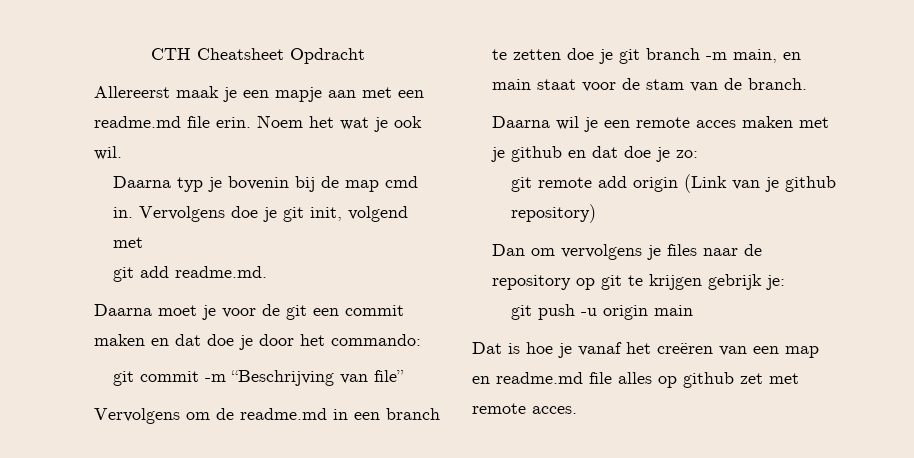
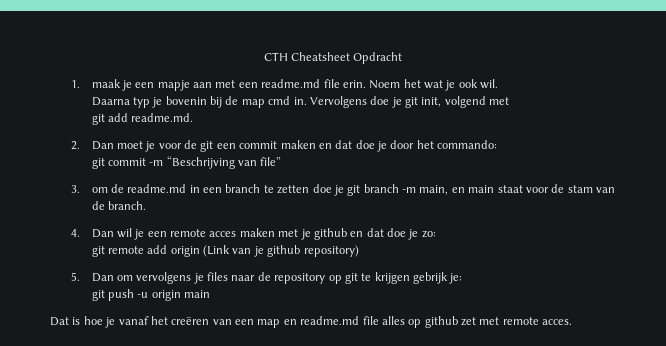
[93,86,170,98] Allereerst -> [70,80,80,88] 1.
[93,304,152,316] Daarna -> [70,141,114,150] 2. Dan
[93,408,180,424] Vervolgens -> [70,185,80,193] 3.
[491,116,550,128] Daarna -> [70,229,114,238] 4. Dan
(597, 213) none -> [70,272,80,281] 5.

